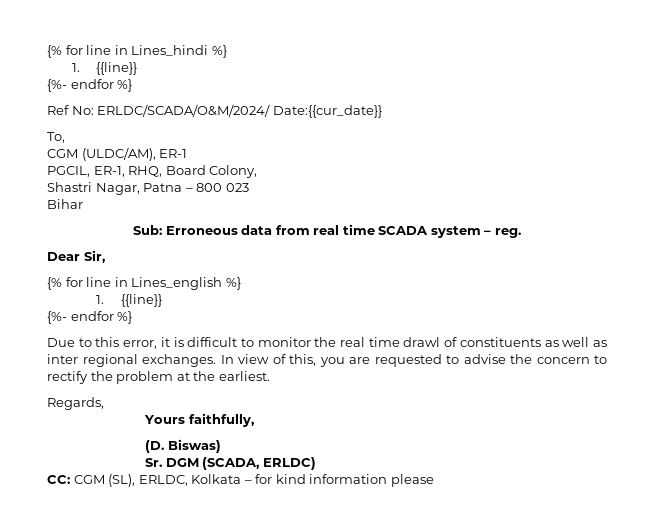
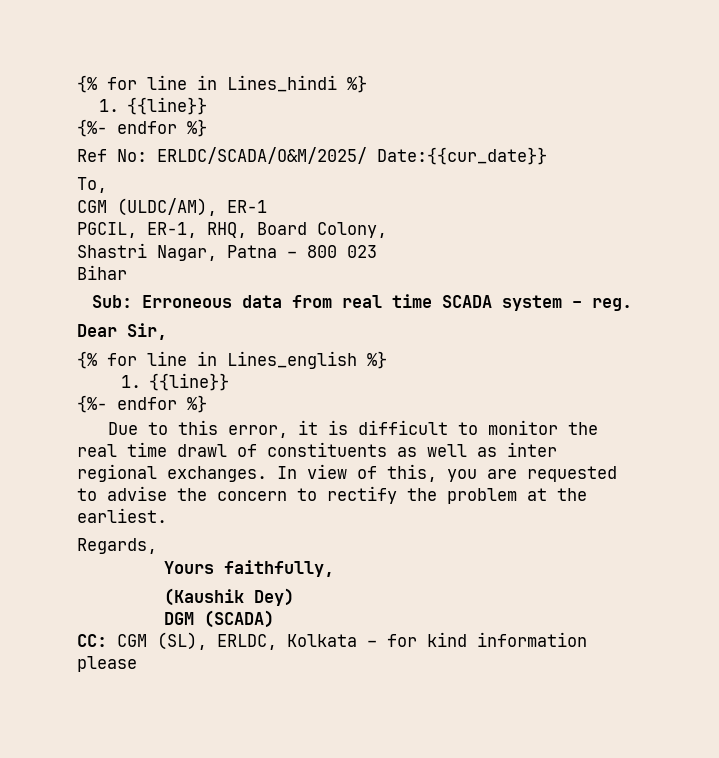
[97,104,271,117] ERLDC/SCADA/O&M/2024/ -> [157,147,367,164] ERLDC/SCADA/O&M/2025/
[145,439,221,453] [145,457,316,470] (D. Biswas) // Sr. DGM (SCADA, ERLDC) -> [164,588,295,606] [164,610,275,628] (Kaushik Dey) // DGM (SCADA)

